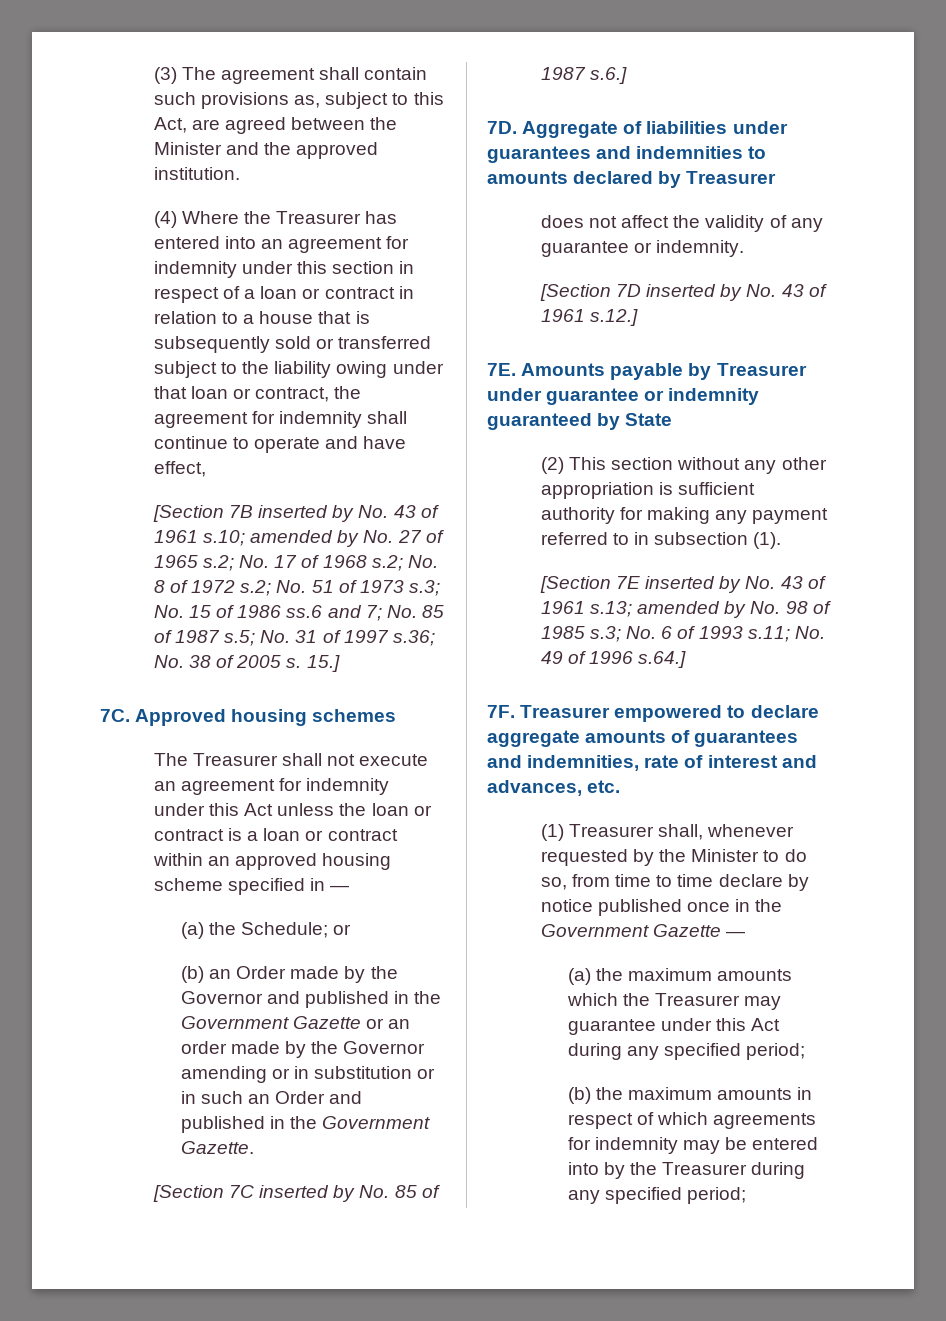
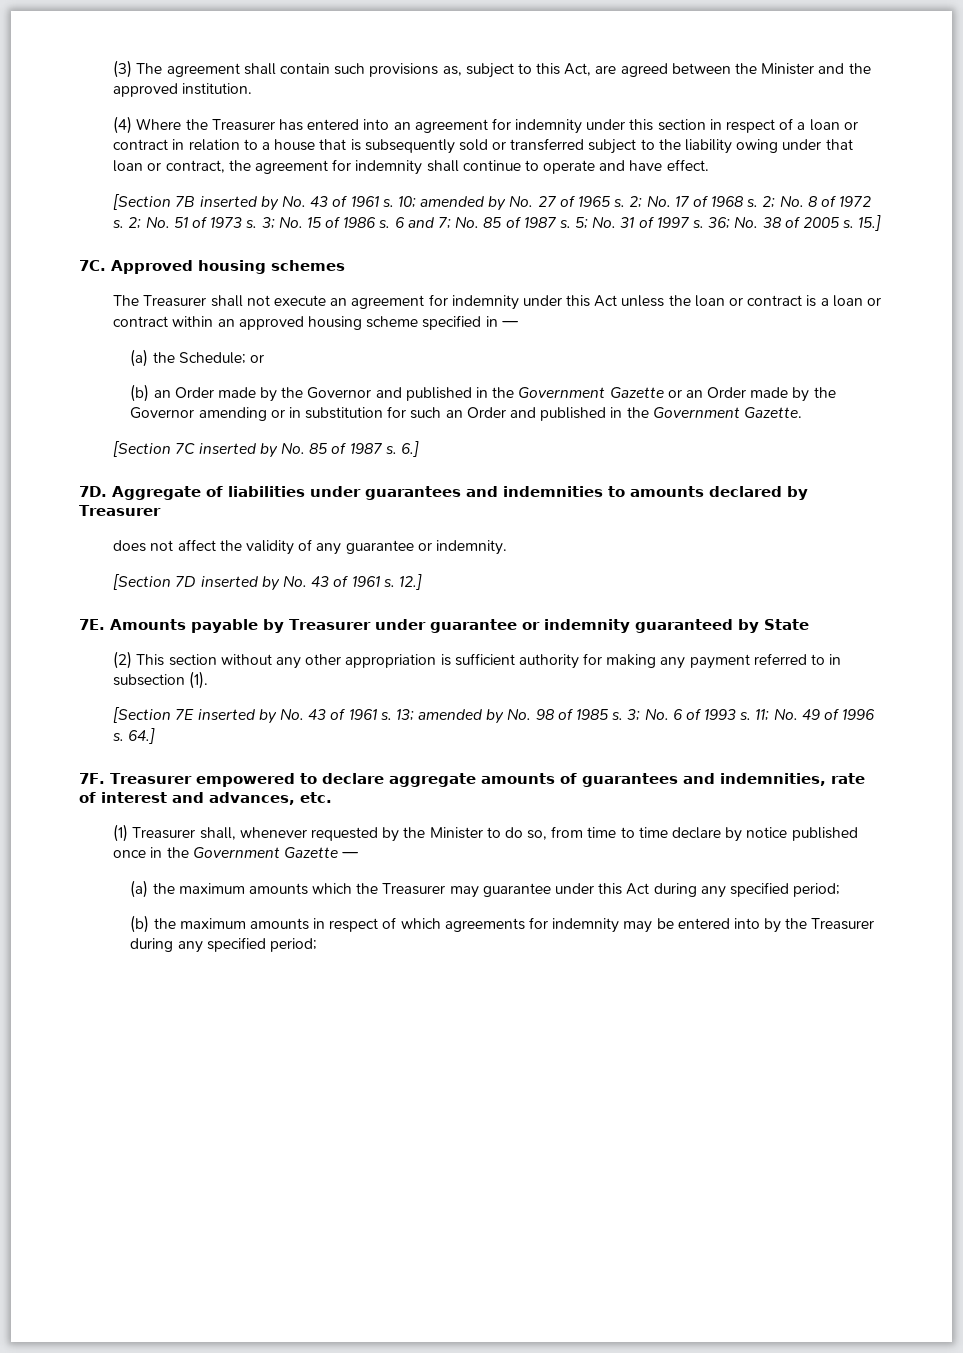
[153,461,206,477] effect, -> [666,159,709,171] effect.
[203,530,246,546] s.10; -> [382,196,416,208] s. 10;
[203,555,235,571] s.2; -> [614,196,643,208] s. 2;
[371,555,403,571] s.2; -> [747,196,776,208] s. 2;
[240,580,272,596] s.2; -> [113,217,142,229] s. 2;
[408,580,440,596] s.3; -> [246,217,275,229] s. 3;
[286,605,323,618] ss.6 -> [379,217,405,228] s. 6
[224,630,256,646] s.5; -> [559,217,589,229] s. 5;
[392,630,435,646] s.36; -> [693,217,731,229] s. 36;
[180,1041,227,1054] order -> [707,387,747,398] Order
[417,1068,436,1079] [180,1091,196,1104] or in -> [387,406,407,418] for
[590,67,628,84] s.6.] -> [385,441,419,457] s. 6.]
[590,309,639,326] s.12.] -> [383,574,422,590] s. 12.]
[590,601,633,617] s.13; -> [380,709,414,721] s. 13;
[590,626,622,642] s.3; -> [612,709,641,721] s. 3;
[747,626,790,642] s.11; -> [740,709,770,721] s. 11;
[638,651,687,668] s.64.] -> [113,728,156,744] s. 64.]

